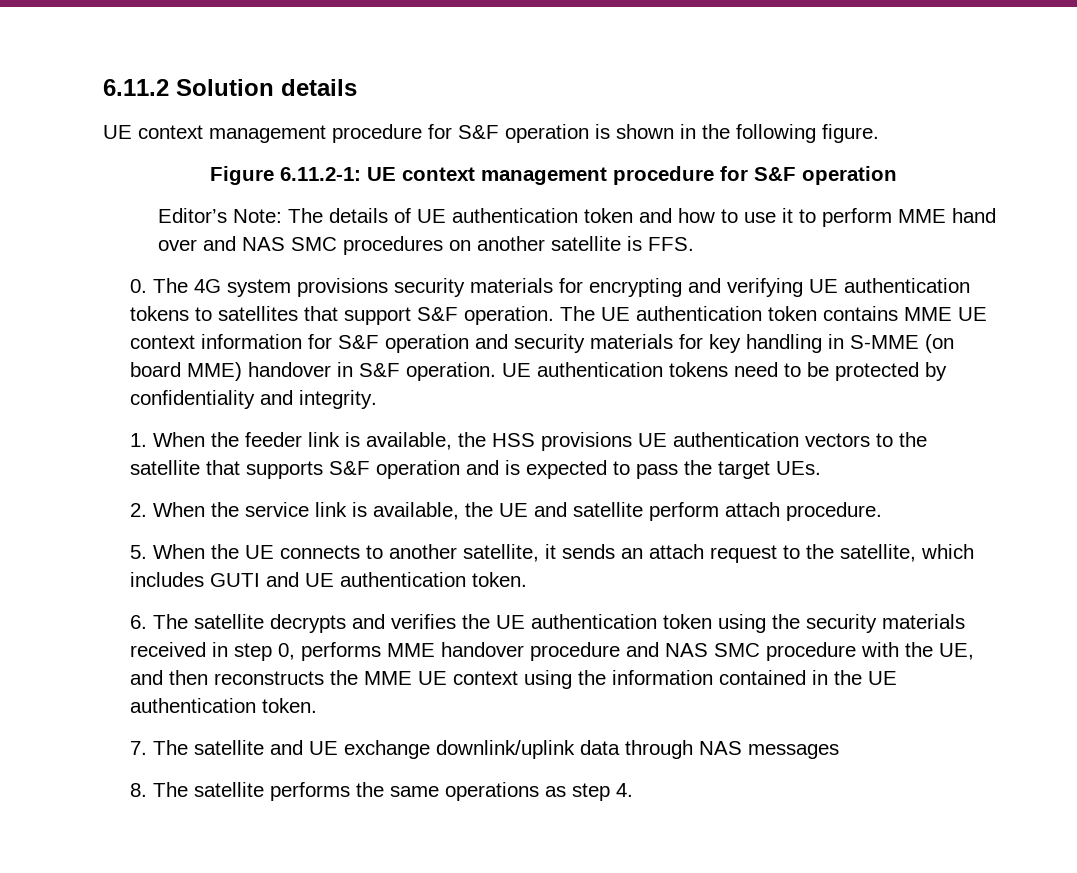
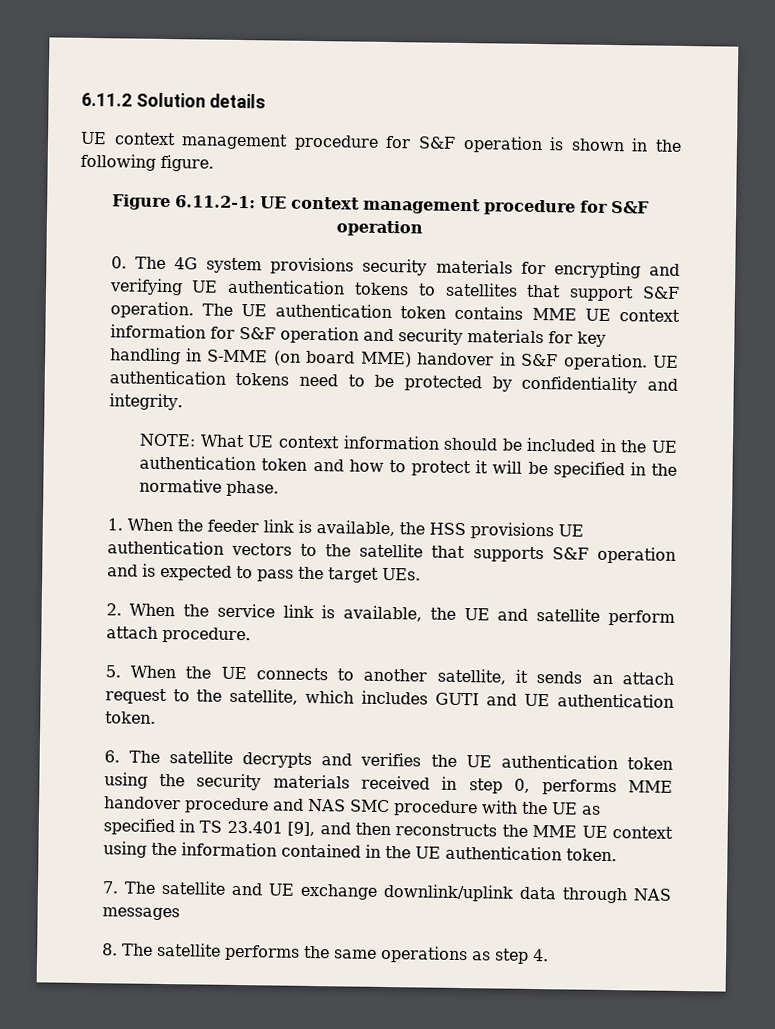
[157,208,996,227] [157,236,694,255] // Editor’s Note: The details of UE authentication token and how to use it to perform MME hand over and NAS SMC procedures on another satellite is FFS. -> (423, 228) none
(378, 399) none -> [139,433,678,453] [139,455,678,479] [139,478,280,497] // NOTE: What UE context information should be included in the UE authentication token and how to protect it will be specified in the normative phase.
[939,643,975,660] UE, -> [550,802,601,815] [102,818,316,837] UE as specified in TS 23.401 [9],

